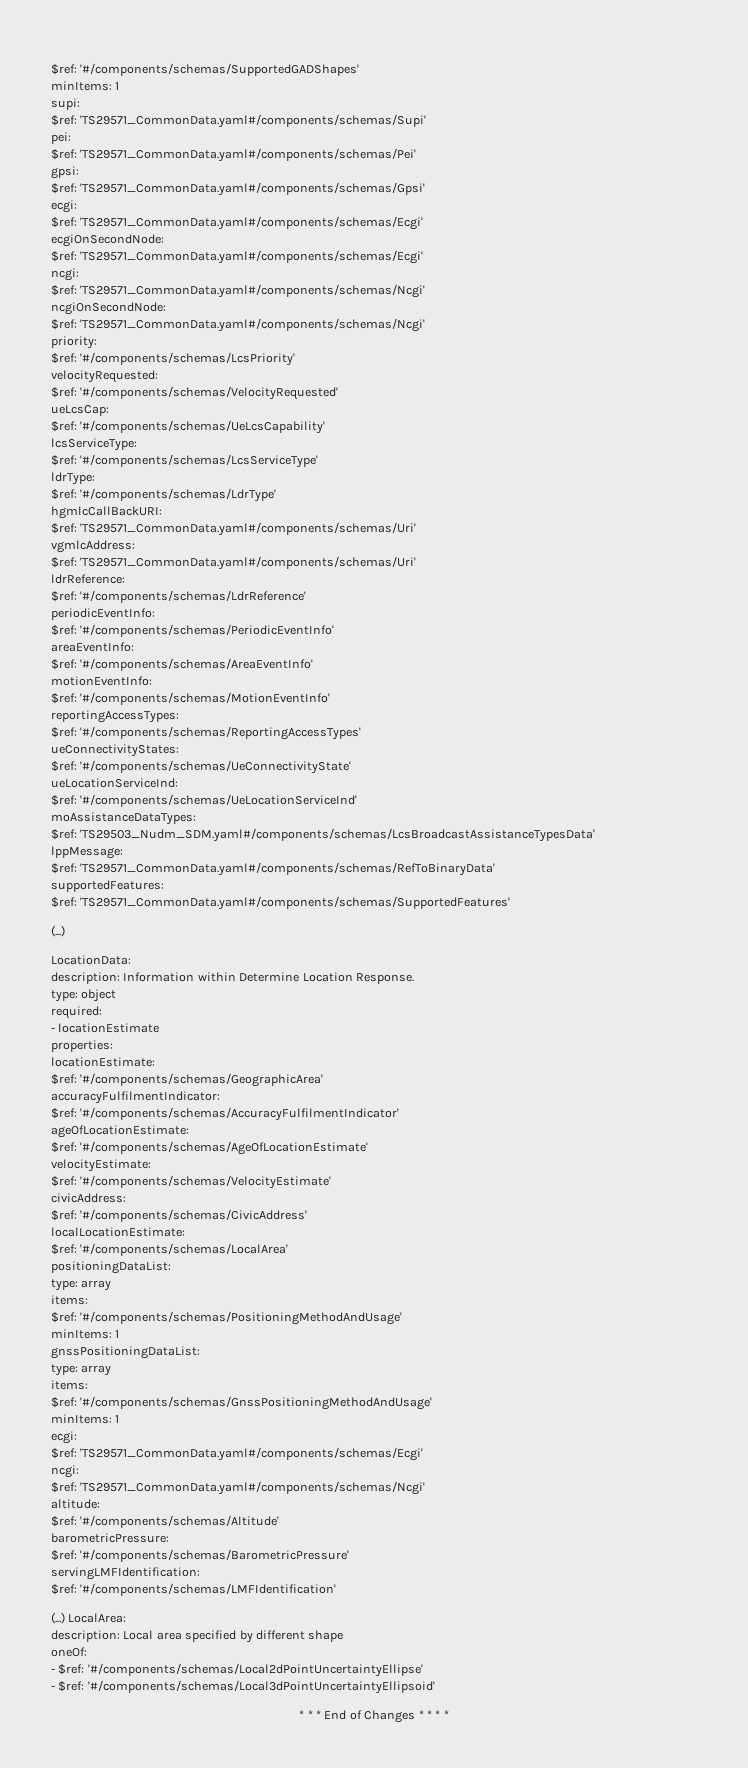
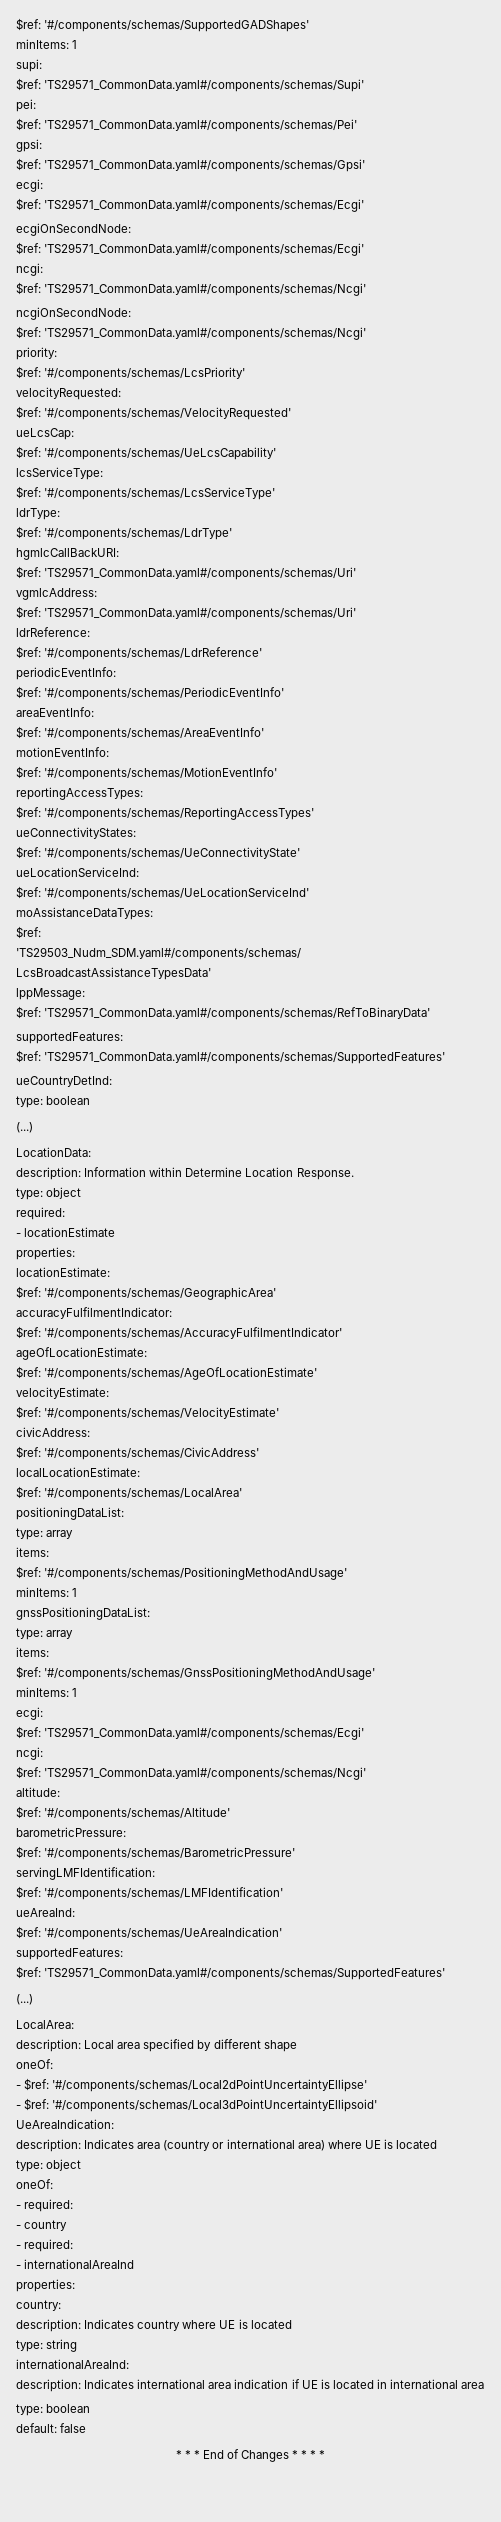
(511, 903) none -> [16,1076,112,1087] [16,1096,91,1108] // ueCountryDetInd: // type: boolean
[51,1612,65,1624] // (...) -> [16,1908,75,1917] [16,1926,283,1940] [16,1948,123,1960] [16,1966,446,1980] [16,1994,33,2005] // ueAreaInd: // $ref: '#/components/schemas/UeAreaIndication' // supportedFeatures: // $ref: 'TS29571_CommonData.yaml#/components/schemas/SupportedFeatures' // (...) //
(435, 1687) none -> [16,2119,114,2129] [16,2139,438,2152] [16,2159,82,2172] [16,2179,53,2189] [16,2199,74,2212] [16,2220,68,2231] [16,2239,74,2252] [16,2259,135,2269] [16,2279,75,2292] [16,2300,61,2311] [16,2319,292,2332] [16,2339,78,2352] [16,2359,129,2369] [16,2379,485,2392] [16,2404,91,2416] [16,2423,87,2433] // UeAreaIndication: // description: Indicates area (country or international area) where UE is located // type: object // oneOf: // - required: // - country // - required: // - internationalAreaInd // properties: // country: // description: Indicates country where UE is located // type: string // internationalAreaInd: // description: Indicates international area indication if UE is located in international area // type: boolean // default: false

